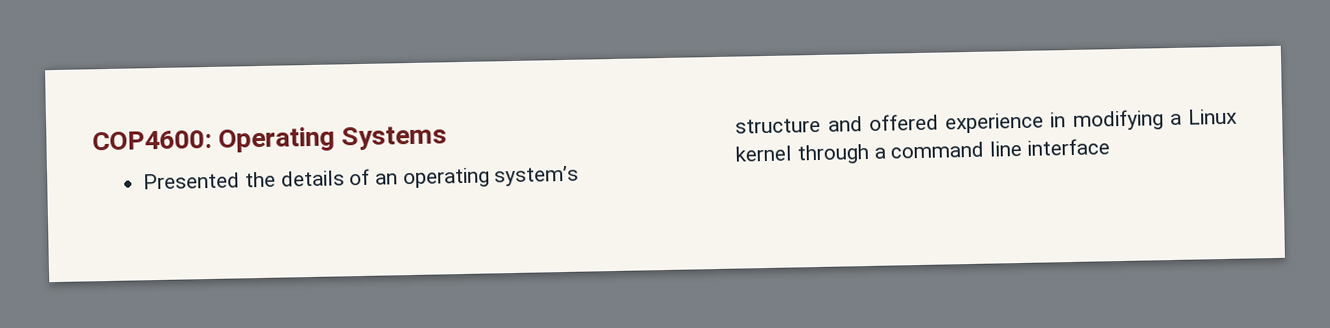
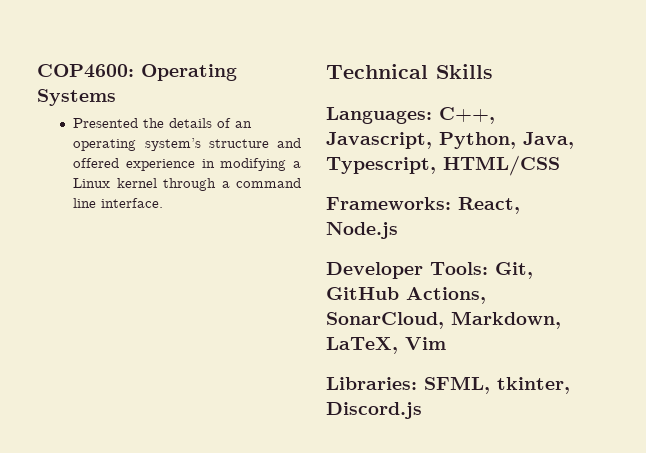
[1026,138,1110,156] interface -> [101,198,164,208] [326,64,493,79] [326,107,495,124] [326,132,574,149] [326,155,560,176] [326,197,520,214] [326,222,398,239] [326,262,533,279] [326,287,486,304] [326,311,561,329] [326,337,446,354] [326,376,570,394] [326,402,422,419] interface. // Technical Skills // Languages: C++, Javascript, Python, Java, Typescript, HTML/CSS // Frameworks: React, Node.js // Developer Tools: Git, GitHub Actions, SonarCloud, Markdown, LaTeX, Vim // Libraries: SFML, tkinter, Discord.js

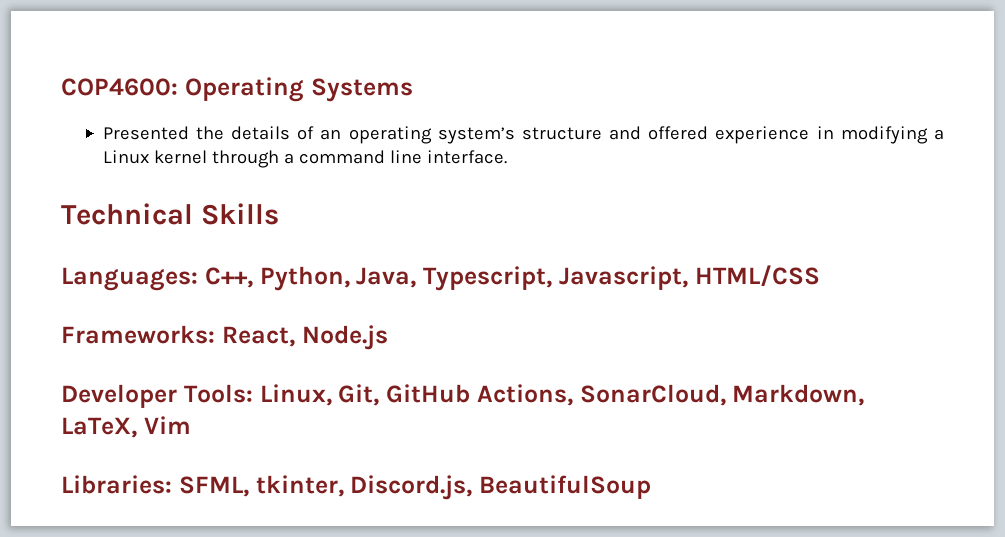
[326,132,432,149] Javascript, -> (253, 277) none
(436, 165) none -> [558,266,688,290] Javascript,
(488, 268) none -> [259,384,332,406] Linux,
[326,402,422,419] Discord.js -> [350,475,651,500] Discord.js, BeautifulSoup

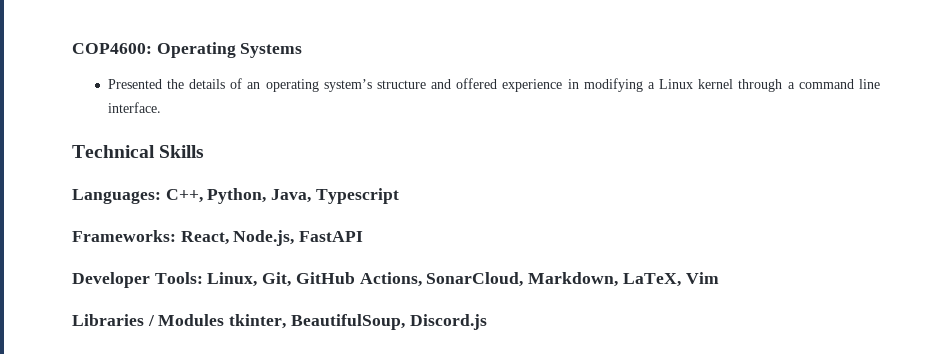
[423,265,820,291] Typescript, Javascript, HTML/CSS -> [315,188,399,204] Typescript
[301,325,388,350] Node.js -> [233,230,364,246] Node.js, FastAPI
[61,475,651,500] Libraries: SFML, tkinter, Discord.js, BeautifulSoup -> [72,314,487,330] Libraries / Modules tkinter, BeautifulSoup, Discord.js

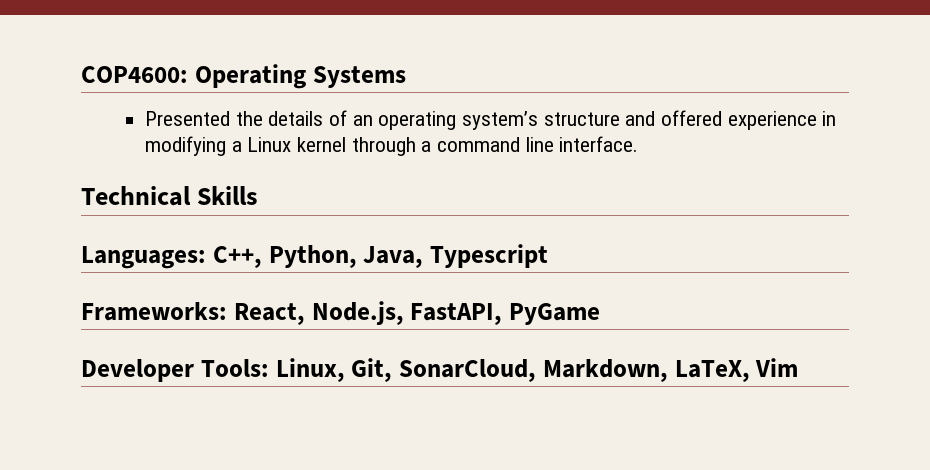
[299,231,364,242] FastAPI -> [410,303,600,325] FastAPI, PyGame
[295,272,422,287] GitHub Actions, -> (393, 370) none
[72,314,487,330] // Libraries / Modules tkinter, BeautifulSoup, Discord.js -> (799, 367) none

